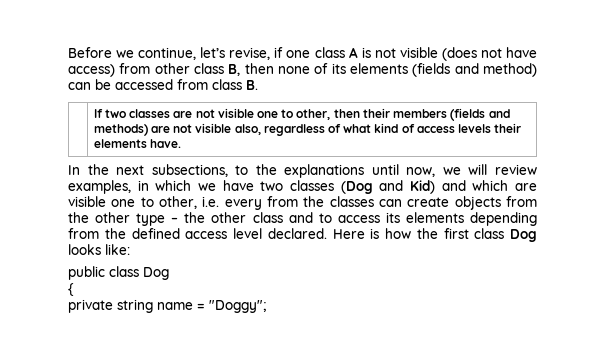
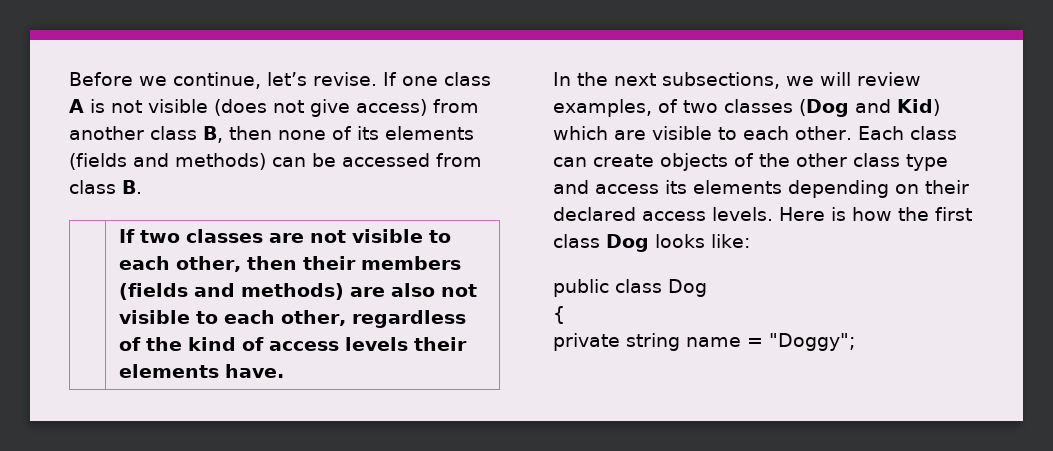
[229,47,284,60] revise, if -> [313,72,397,86] revise. If
[505,47,537,58] have -> [310,99,350,117] give
[154,63,190,74] other -> [69,126,144,140] another
[482,63,537,77] method) -> [175,153,266,170] methods)
[256,109,294,118] one to -> [428,230,451,243] [118,256,170,270] to each
[173,123,261,135] not visible also, -> [390,283,477,297] [118,310,346,326] also not visible to each other,
[343,124,372,133] what -> [145,337,182,351] the
[235,164,537,178] [68,180,254,194] to the explanations until now, we will review examples, in which we have -> [786,72,921,86] [553,99,678,117] we will review examples, of
[441,180,466,191] and -> (940, 107) none
[111,196,537,210] [68,212,179,226] one to other, i.e. every from the classes can create objects from the other type – -> [718,126,957,140] [553,153,754,171] to each other. Each class can create objects of
[288,212,332,223] and to -> [906,154,948,171] [553,180,589,194] type and
[68,228,327,239] from the defined access level declared. -> [895,180,969,194] [553,207,773,221] on their declared access levels.

